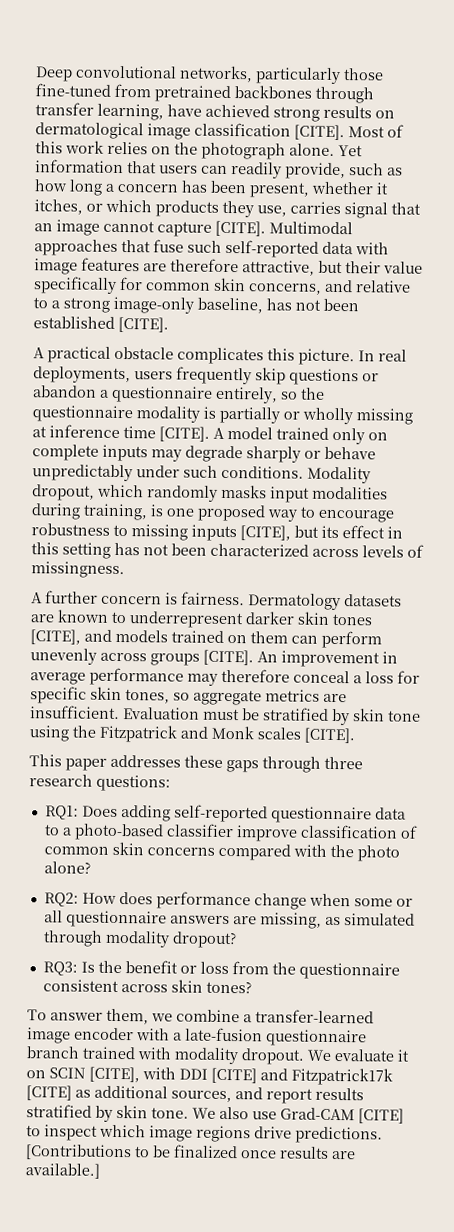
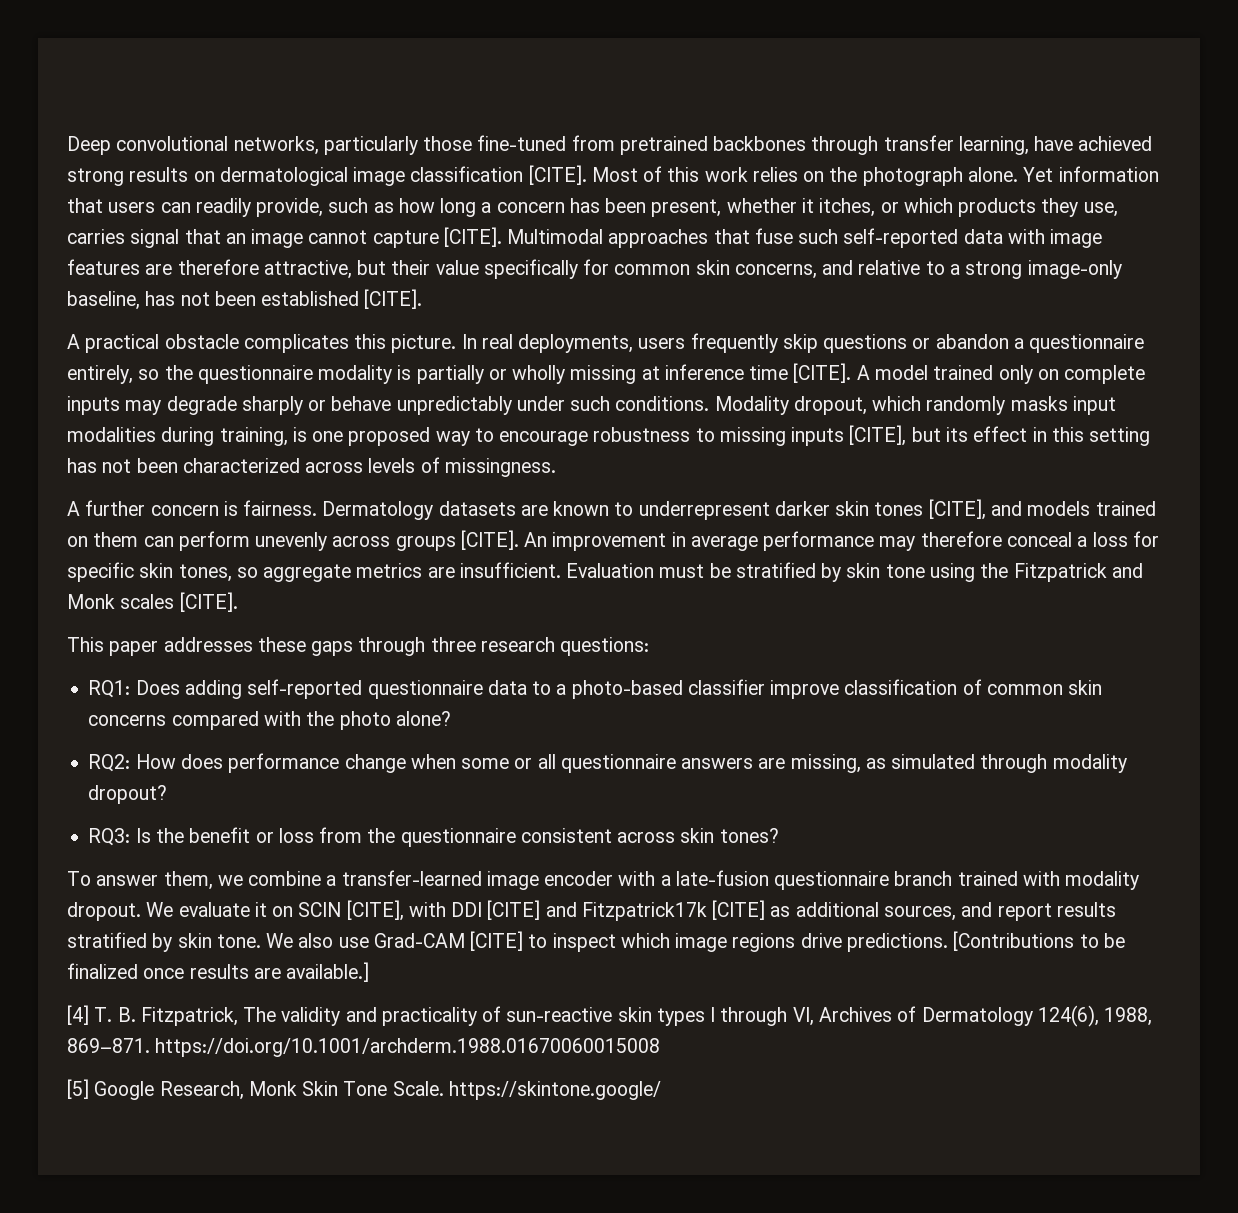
(100, 1171) none -> [67,1005,1153,1027] [67,1038,661,1057] [67,1079,661,1100] // [4] T. B. Fitzpatrick, The validity and practicality of sun-reactive skin types I through VI, Archives of Dermatology 124(6), 1988, 869–871. https://doi.org/10.1001/archderm.1988.01670060015008 // [5] Google Research, Monk Skin Tone Scale. https://skintone.google/

